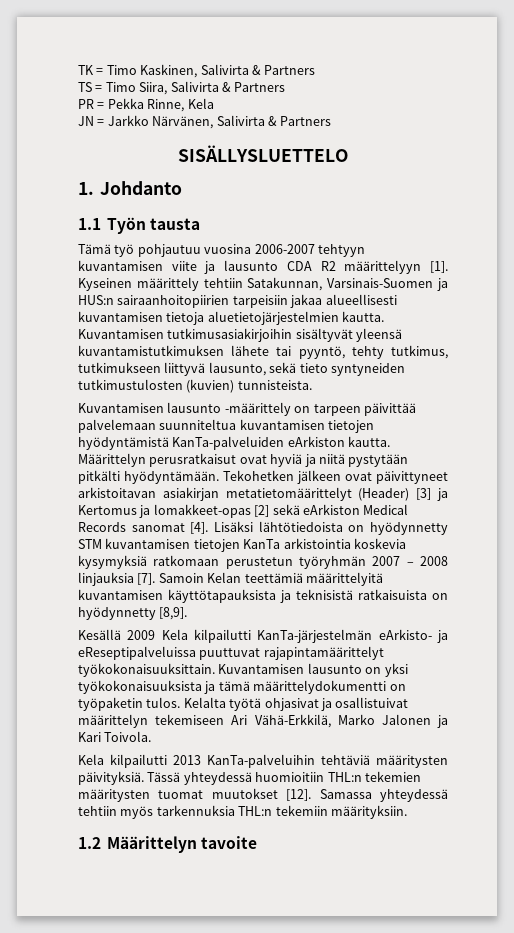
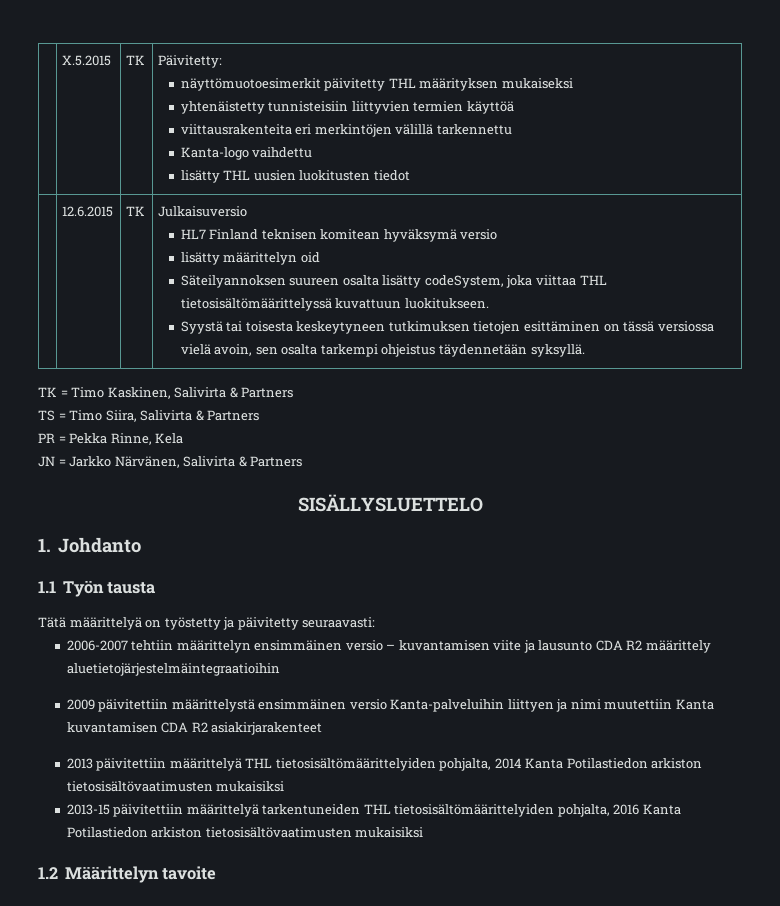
(78, 70) none -> [61,55,111,66] [125,55,145,65] [157,55,222,68] [180,78,573,91] [180,101,514,114] [180,124,512,137] [180,147,313,160] [180,170,410,183] [61,206,113,217] [125,206,145,216] [157,206,247,217] [180,229,498,242] [180,252,320,265] [180,275,607,288] [180,298,489,311] [180,321,714,334] [180,344,585,357] | X.5.2015 | TK | Päivitetty: // näyttömuotoesimerkit päivitetty THL määrityksen mukaiseksi // yhtenäistetty tunnisteisiin liittyvien termien käyttöä // viittausrakenteita eri merkintöjen välillä tarkennettu // Kanta-logo vaihdettu // lisätty THL uusien luokitusten tiedot // | 12.6.2015 | TK | Julkaisuversio // HL7 Finland teknisen komitean hyväksymä versio // lisätty määrittelyn oid // Säteilyannoksen suureen osalta lisätty codeSystem, joka viittaa THL tietosisältömäärittelyssä kuvattuun luokitukseen. // Syystä tai toisesta keskeytyneen tutkimuksen tietojen esittäminen on tässä versiossa vielä avoin, sen osalta tarkempi ohjeistus täydennetään syksyllä. //
[78,244,365,257] Tämä työ pohjautuu vuosina 2006-2007 tehtyyn -> [38,617,376,630] [66,640,396,653] Tätä määrittelyä on työstetty ja päivitetty seuraavasti: // 2006-2007 tehtiin määrittelyn ensimmäinen versio –
[344,260,449,274] [78,277,449,291] [78,294,397,308] [78,311,385,325] [78,328,403,342] [78,345,448,359] [78,362,405,376] [78,379,312,393] [78,402,416,416] [78,419,375,433] [78,436,391,450] [78,453,409,467] [78,470,448,484] [78,487,449,501] [78,504,409,518] [78,521,448,535] [78,538,406,552] [78,555,448,569] [78,572,383,586] [78,589,448,603] [78,607,188,620] [78,629,448,643] [78,646,384,660] [78,663,408,677] [78,680,406,694] [78,697,409,711] [78,714,449,728] [78,731,152,742] [78,754,448,768] [78,771,421,785] [78,788,448,802] [78,805,407,819] määrittelyyn [1]. Kyseinen määrittely tehtiin Satakunnan, Varsinais-Suomen ja HUS:n sairaanhoitopiirien tarpeisiin jakaa alueellisesti kuvantamisen tietoja aluetietojärjestelmien kautta. Kuvantamisen tutkimusasiakirjoihin sisältyvät yleensä kuvantamistutkimuksen lähete tai pyyntö, tehty tutkimus, tutkimukseen liittyvä lausunto, sekä tieto syntyneiden tutkimustulosten (kuvien) tunnisteista. // Kuvantamisen lausunto -määrittely on tarpeen päivittää palvelemaan suunniteltua kuvantamisen tietojen hyödyntämistä KanTa-palveluiden eArkiston kautta. Määrittelyn perusratkaisut ovat hyviä ja niitä pystytään pitkälti hyödyntämään. Tekohetken jälkeen ovat päivittyneet arkistoitavan asiakirjan metatietomäärittelyt (Header) [3] ja Kertomus ja lomakkeet-opas [2] sekä eArkiston Medical Records sanomat [4]. Lisäksi lähtötiedoista on hyödynnetty STM kuvantamisen tietojen KanTa arkistointia koskevia kysymyksiä ratkomaan perustetun työryhmän 2007 – 2008 linjauksia [7]. Samoin Kelan teettämiä määrittelyitä kuvantamisen käyttötapauksista ja teknisistä ratkaisuista on hyödynnetty [8,9]. // Kesällä 2009 Kela kilpailutti KanTa-järjestelmän eArkisto- ja eReseptipalveluissa puuttuvat rajapintamäärittelyt työkokonaisuuksittain. Kuvantamisen lausunto on yksi työkokonaisuuksista ja tämä määrittelydokumentti on työpaketin tulos. Kelalta työtä ohjasivat ja osallistuivat määrittelyn tekemiseen Ari Vähä-Erkkilä, Marko Jalonen ja Kari Toivola. // Kela kilpailutti 2013 KanTa-palveluihin tehtäviä määritysten päivityksiä. Tässä yhteydessä huomioitiin THL:n tekemien määritysten tuomat muutokset [12]. Samassa yhteydessä tehtiin myös tarkennuksia THL:n tekemiin määrityksiin. -> [645,640,711,653] [66,663,280,676] [66,699,714,712] [66,722,323,735] [66,758,703,771] [66,781,285,792] [66,804,681,817] [66,827,424,838] määrittely aluetietojärjestelmäintegraatioihin // 2009 päivitettiin määrittelystä ensimmäinen versio Kanta-palveluihin liittyen ja nimi muutettiin Kanta kuvantamisen CDA R2 asiakirjarakenteet // 2013 päivitettiin määrittelyä THL tietosisältömäärittelyiden pohjalta, 2014 Kanta Potilastiedon arkiston tietosisältövaatimusten mukaisiksi // 2013-15 päivitettiin määrittelyä tarkentuneiden THL tietosisältömäärittelyiden pohjalta, 2016 Kanta Potilastiedon arkiston tietosisältövaatimusten mukaisiksi

